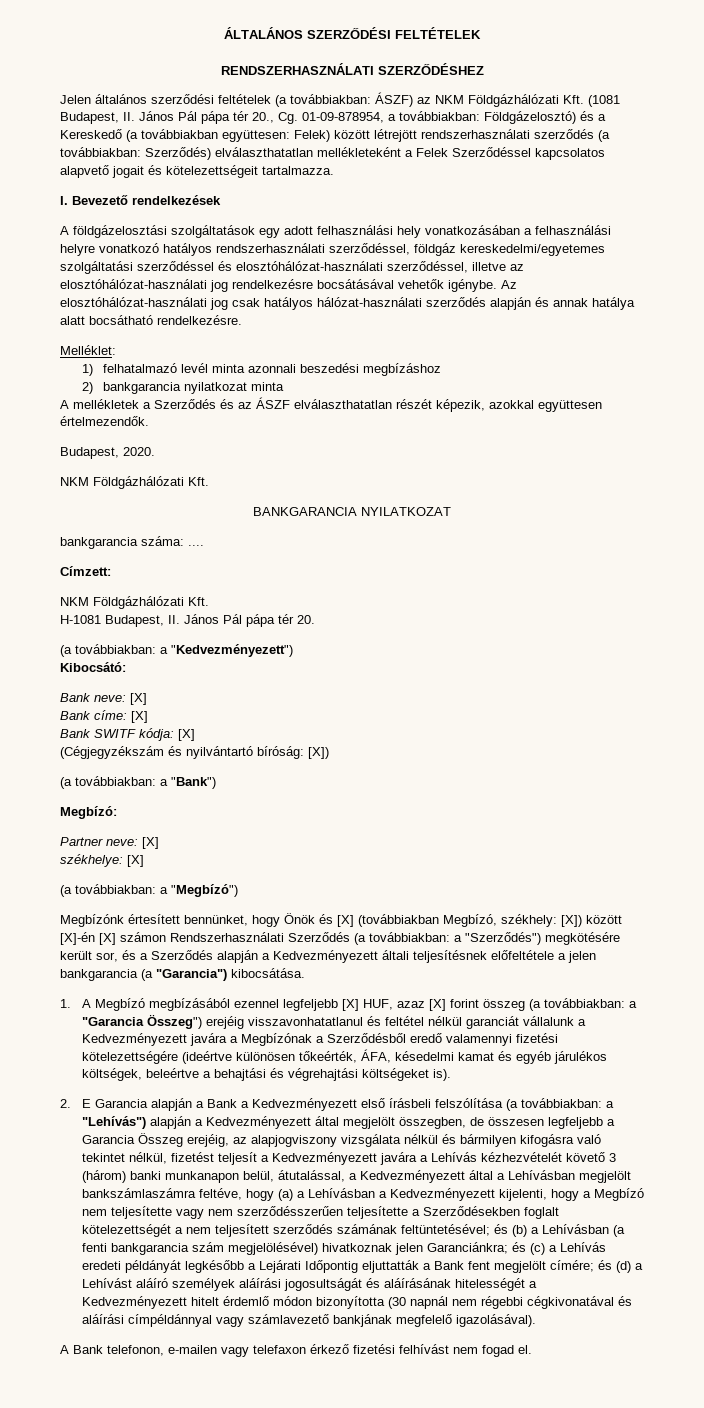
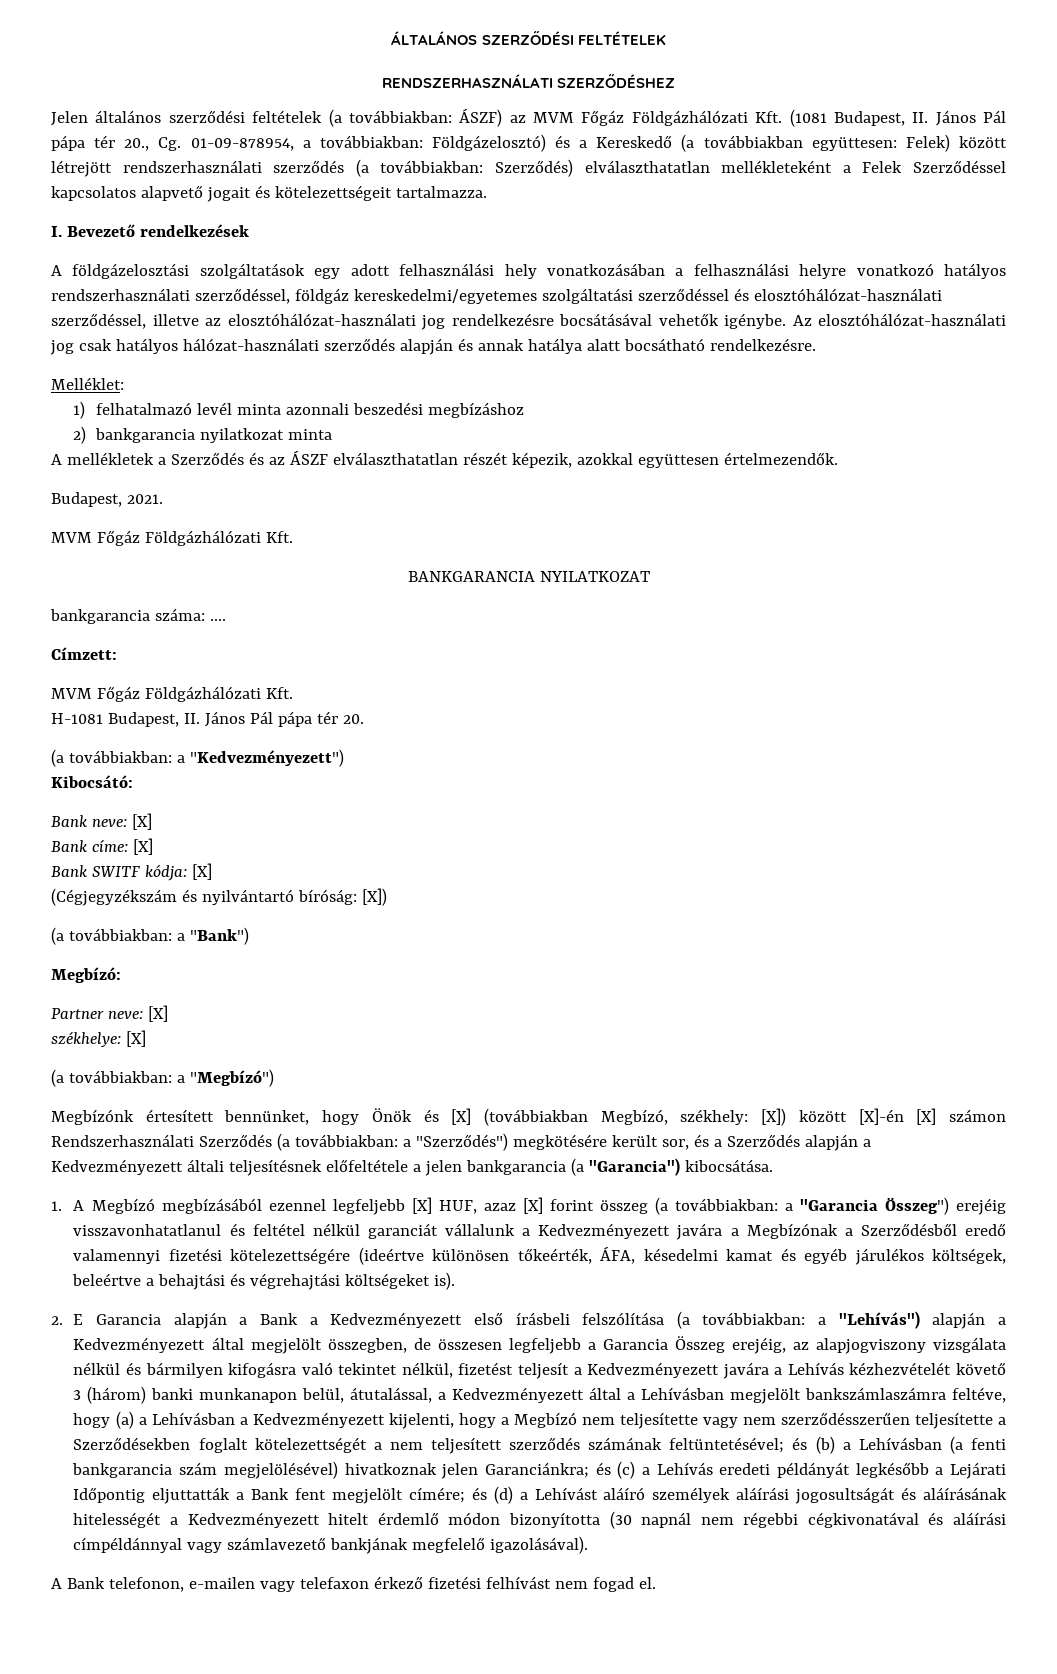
[435,95,464,104] NKM -> [533,110,625,126] MVM Főgáz
[123,447,155,456] [60,477,89,486] 2020. // NKM -> [126,494,163,504] [51,530,140,546] 2021. // MVM Főgáz
[60,597,89,606] NKM -> [51,686,140,702] MVM Főgáz

